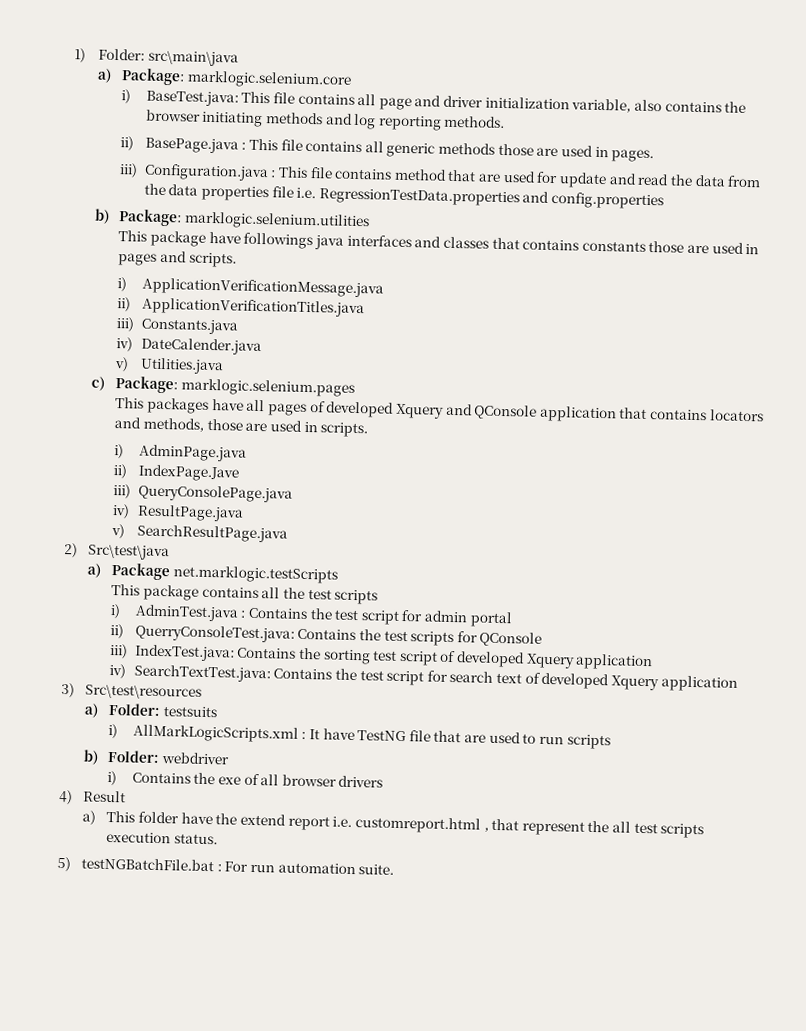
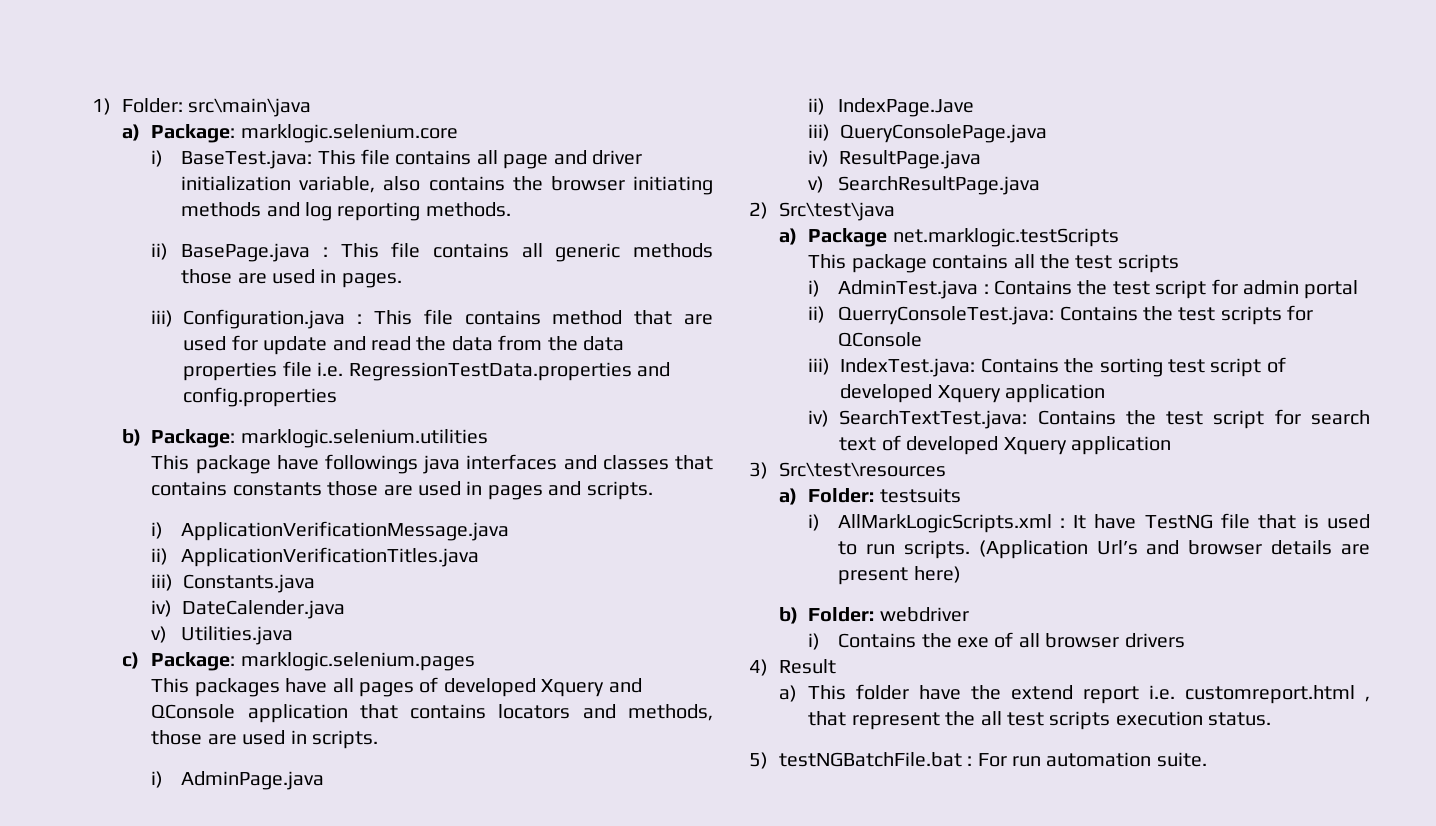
[464,734,487,743] are -> [1303,514,1319,529] is
[566,734,611,750] scripts -> [903,540,1370,559] [838,566,961,585] scripts. (Application Url’s and browser details are present here)

